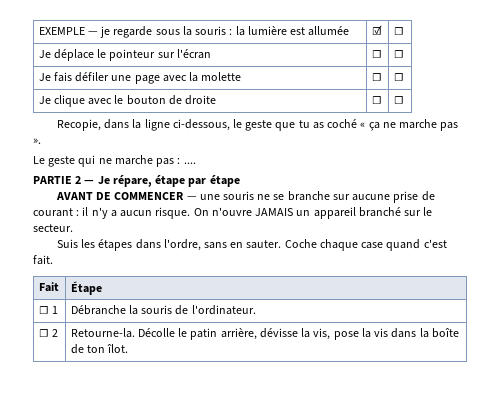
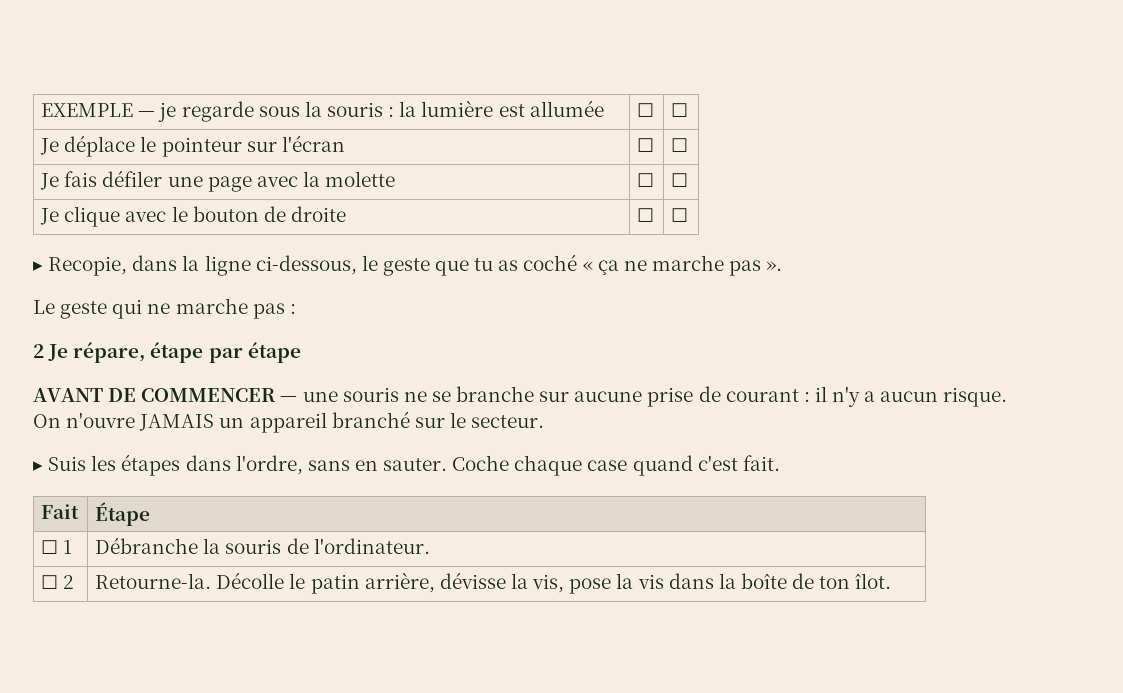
[371,25,382,35] ☑ -> [637,103,655,117] ☐
(404, 100) none -> [33,261,43,271] ▸
[183,162,196,164] [33,176,95,184] .... // PARTIE 2 — -> [33,344,44,358] // 2
(73, 228) none -> [33,461,43,471] ▸

